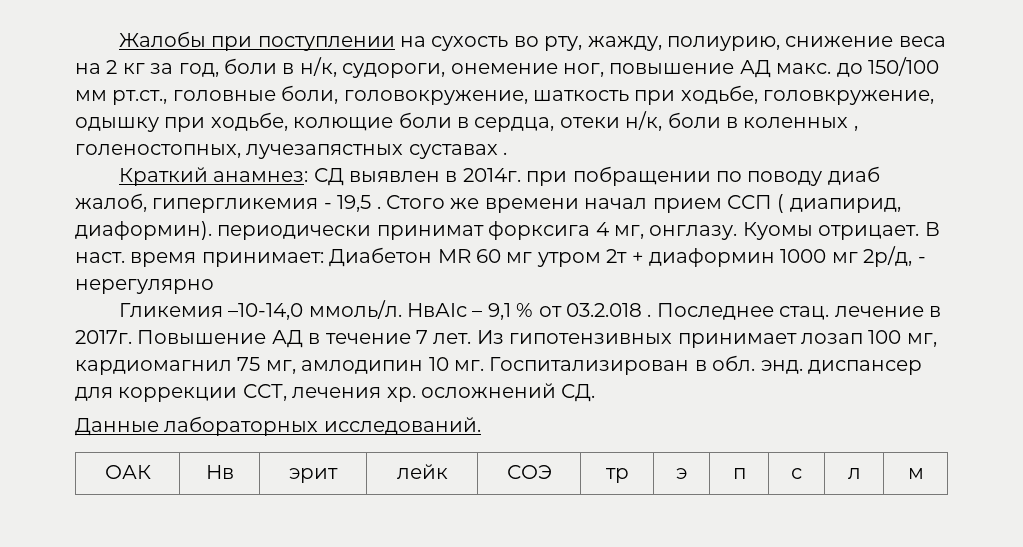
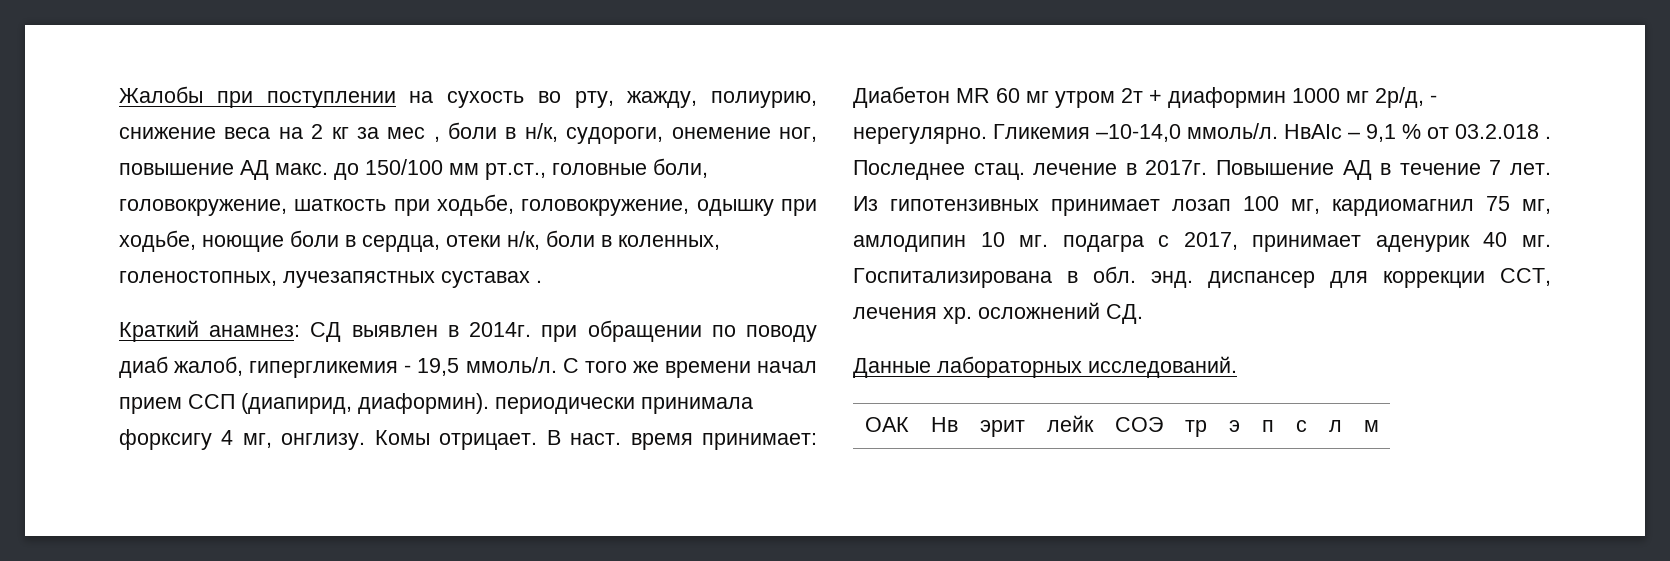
[178,63,219,77] год, -> [387,127,440,142] мес ,
[763,90,935,105] головкружение, -> [521,199,690,216] головокружение,
[293,117,394,131] колющие -> [202,235,284,252] ноющие
[743,117,858,131] коленных , -> [618,235,720,250] коленных,
[572,166,711,186] побращении -> [587,320,702,342] обращении
[376,195,445,209] . Стого -> [465,357,627,373] ммоль/л. С того
[777,194,901,213] [75,221,813,240] ( диапирид, диаформин). периодически принимат форксига 4 мг, онглазу. Куомы -> [241,393,753,414] [119,429,430,450] (диапирид, диаформин). периодически принимала форксигу 4 мг, онглизу. Комы
[75,279,214,294] нерегулярно // -> [853,127,987,144] нерегулярно.
[489,357,690,375] Госпитализирован -> [1062,232,1551,252] [853,268,1052,288] подагра с 2017, принимает аденурик 40 мг. Госпитализирована

